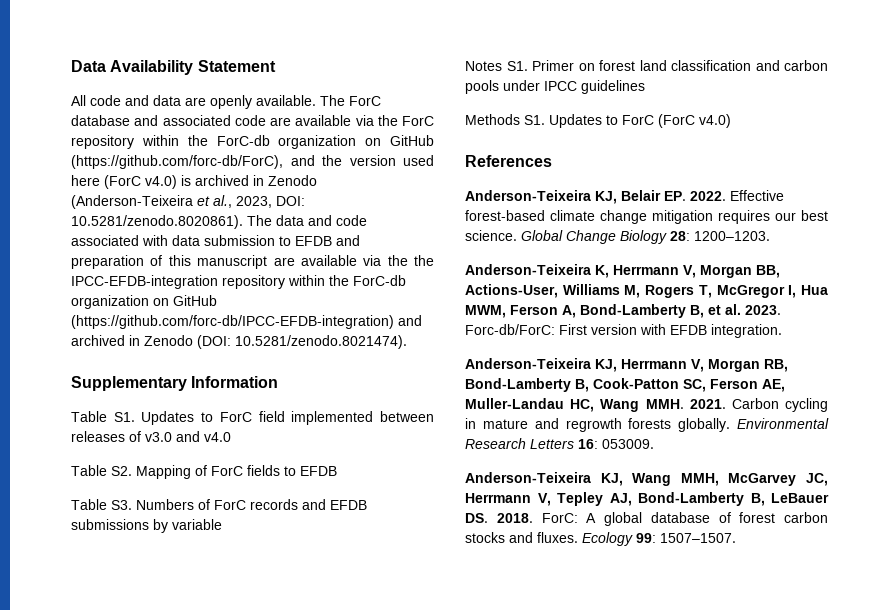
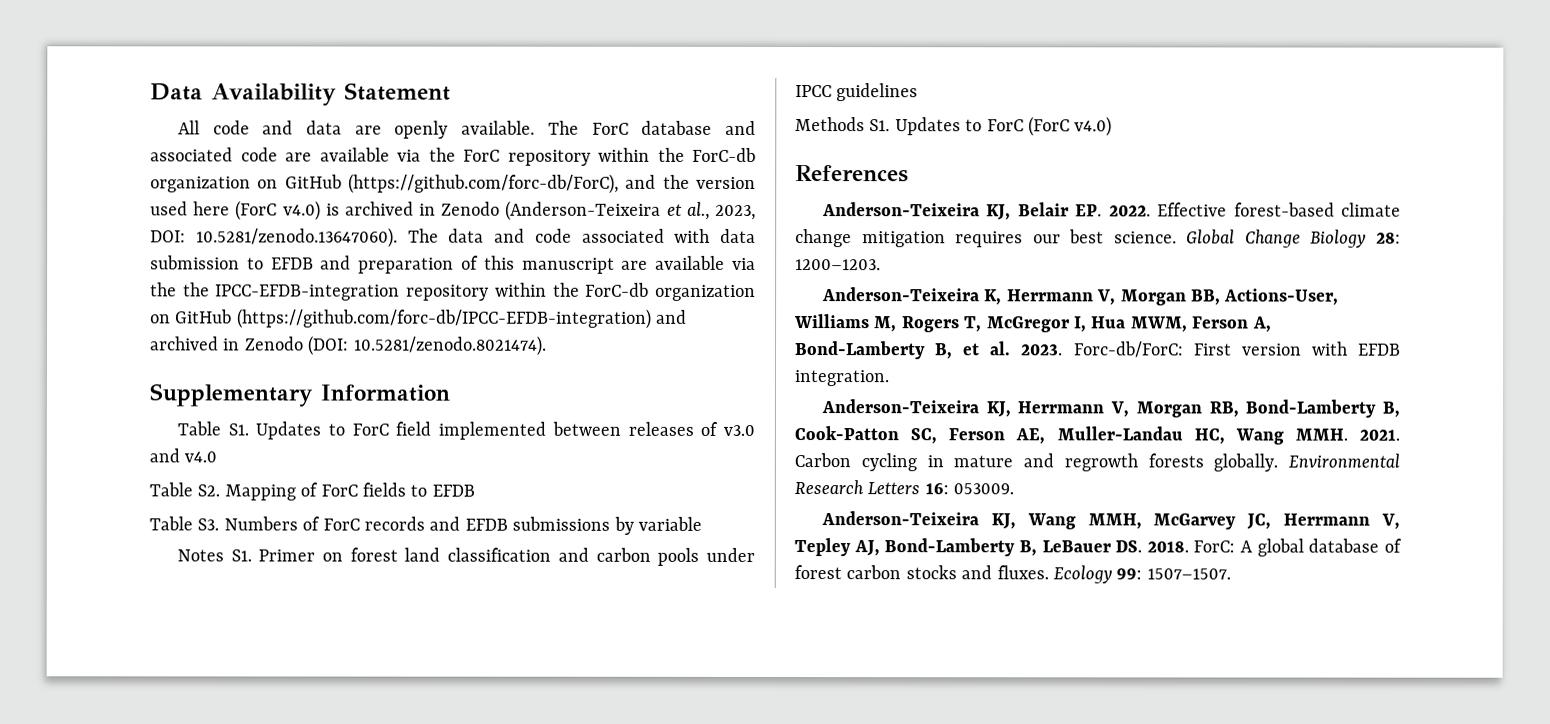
[71,215,243,229] 10.5281/zenodo.8020861). -> [195,227,398,248] 10.5281/zenodo.13647060).

